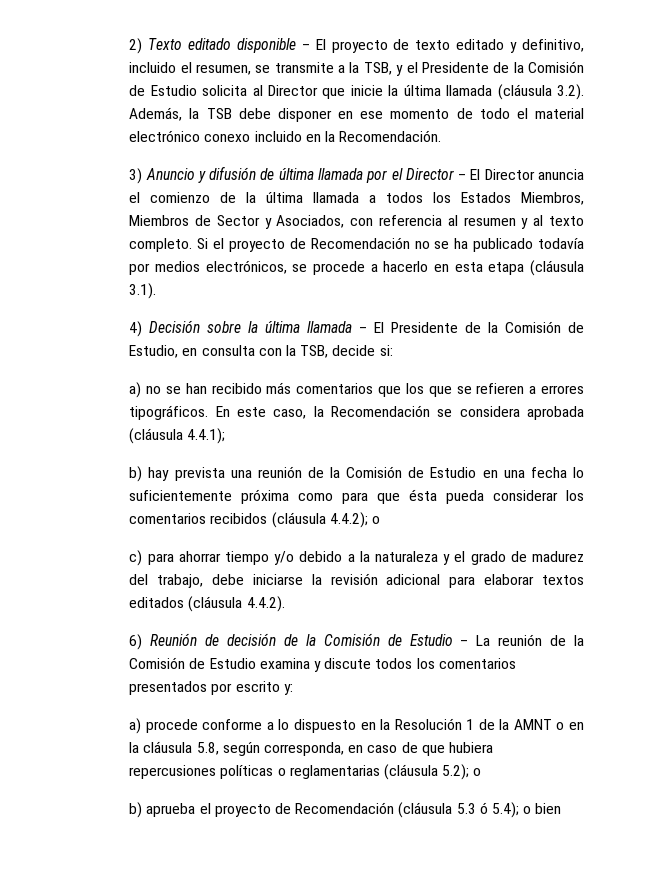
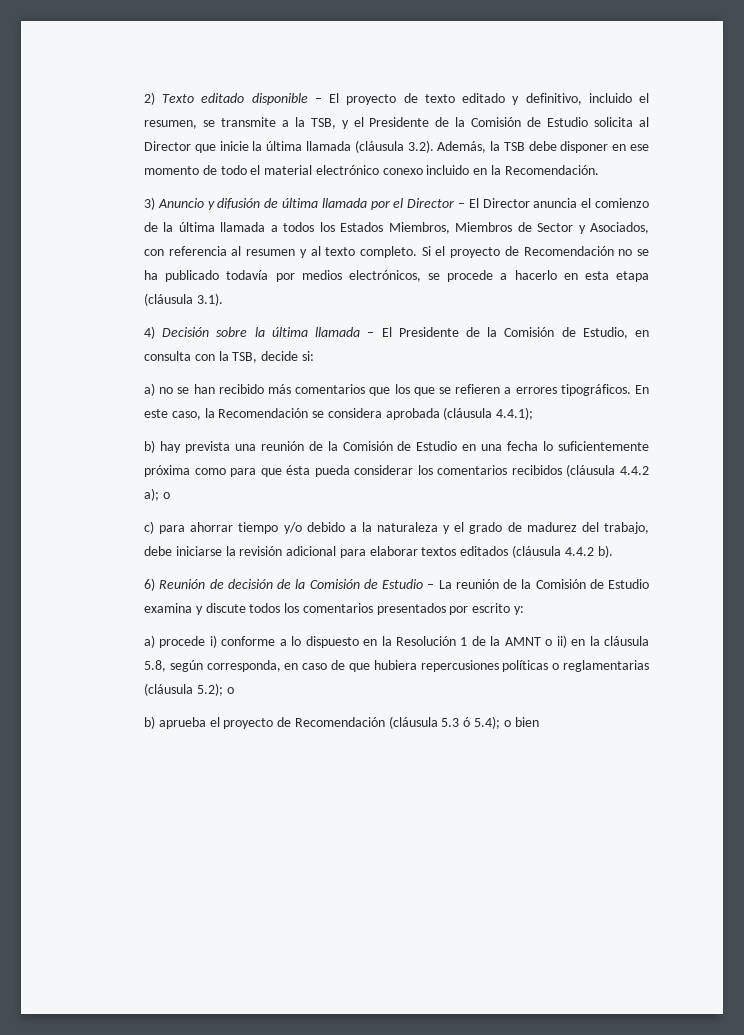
[329,512,368,528] 4.4.2); -> [619,466,649,475] [144,488,160,501] 4.4.2 a);
[246,596,285,612] 4.4.2). -> [564,545,613,558] 4.4.2 b).
(198, 726) none -> [209,635,217,648] i)
(565, 726) none -> [556,635,567,648] ii)

